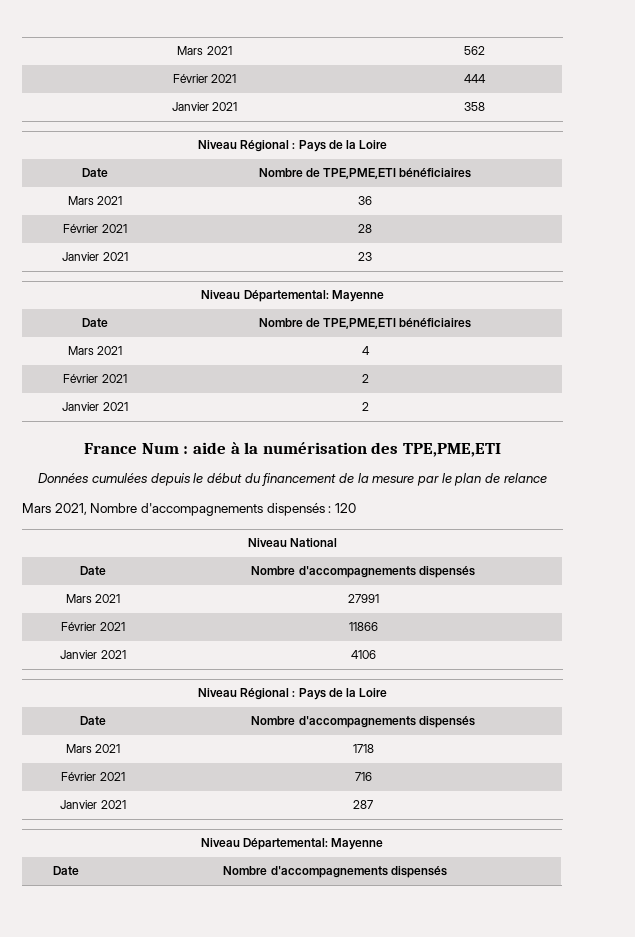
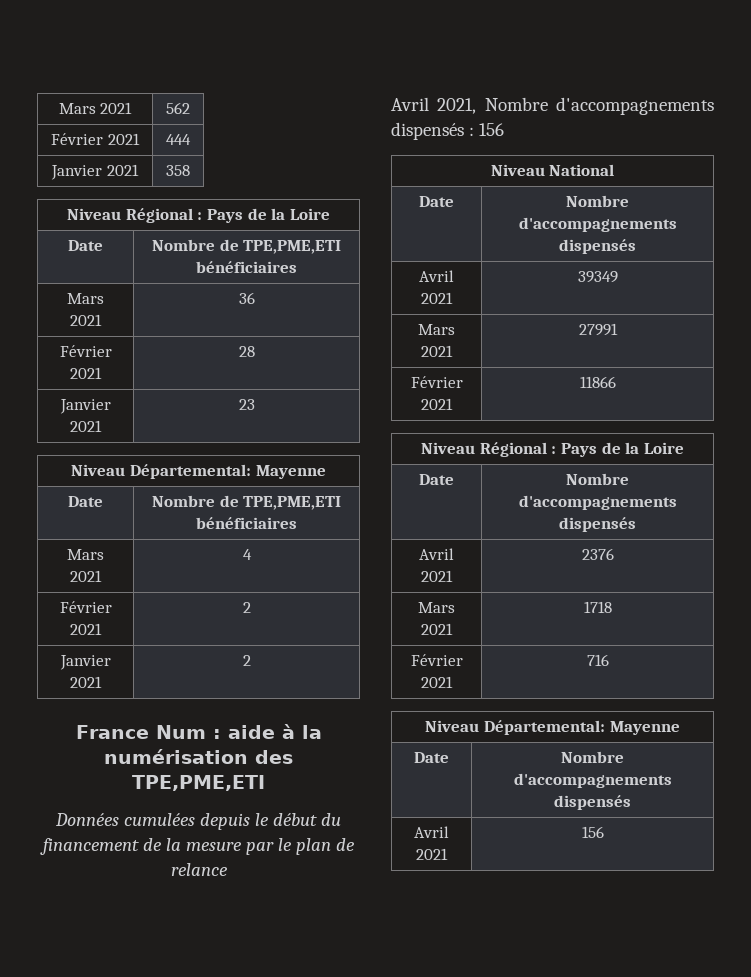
[22,503,51,513] Mars -> [391,97,429,111] Avril
[334,503,356,513] 120 -> [479,123,505,136] 156
(475, 572) none -> [419,270,454,282] [421,292,453,304] [577,271,618,283] // Avril 2021 | 39349
[60,650,126,659] [350,650,376,659] // Janvier 2021 | 4106 -> (616, 382) none
(475, 722) none -> [419,548,454,560] [421,570,453,582] [581,548,614,560] // Avril 2021 | 2376
[60,800,126,809] [353,800,373,809] // Janvier 2021 | 287 -> (609, 660) none
(447, 872) none -> [414,826,449,838] [416,848,448,860] [581,826,604,838] // Avril 2021 | 156

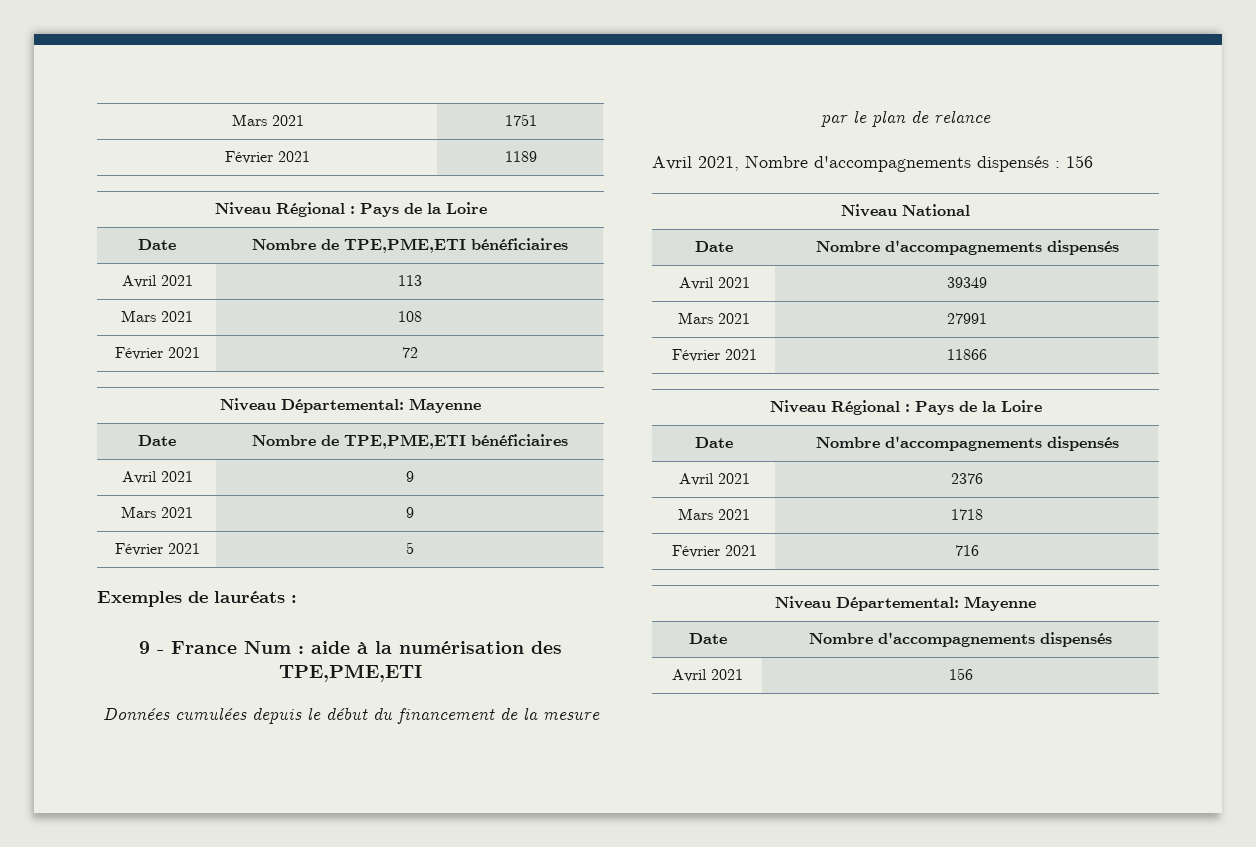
[58,102,133,114] [166,102,190,114] [51,133,140,145] [166,134,191,145] [51,164,139,180] [166,165,190,176] Mars 2021 | 562 // Février 2021 | 444 // Janvier 2021 | 358 -> [231,114,304,126] [504,114,537,126] [225,151,310,164] [504,151,537,162] Mars 2021 | 1751 // Février 2021 | 1189
[67,293,104,304] [70,314,102,326] [238,292,255,304] [59,345,112,357] [70,367,102,379] [238,346,255,357] [59,399,111,414] [70,420,102,432] [238,399,255,410] // Mars 2021 | 36 // Février 2021 | 28 // Janvier 2021 | 23 -> [121,275,193,288] [397,275,422,286] [121,310,193,322] [397,311,422,322] [114,347,200,360] [401,347,418,358] // Avril 2021 | 113 // Mars 2021 | 108 // Février 2021 | 72
[67,549,104,560] [70,570,102,582] [242,549,252,560] [59,601,112,613] [70,623,102,635] [242,602,251,613] [59,655,111,670] [70,676,102,688] [242,655,251,666] // Mars 2021 | 4 // Février 2021 | 2 // Janvier 2021 | 2 // -> [121,471,193,484] [405,471,414,482] [121,506,193,518] [405,507,414,518] [114,543,200,556] [405,542,414,554] [97,591,297,607] [139,641,164,654] // Avril 2021 | 9 // Mars 2021 | 9 // Février 2021 | 5 // Exemples de lauréats : // 9 -

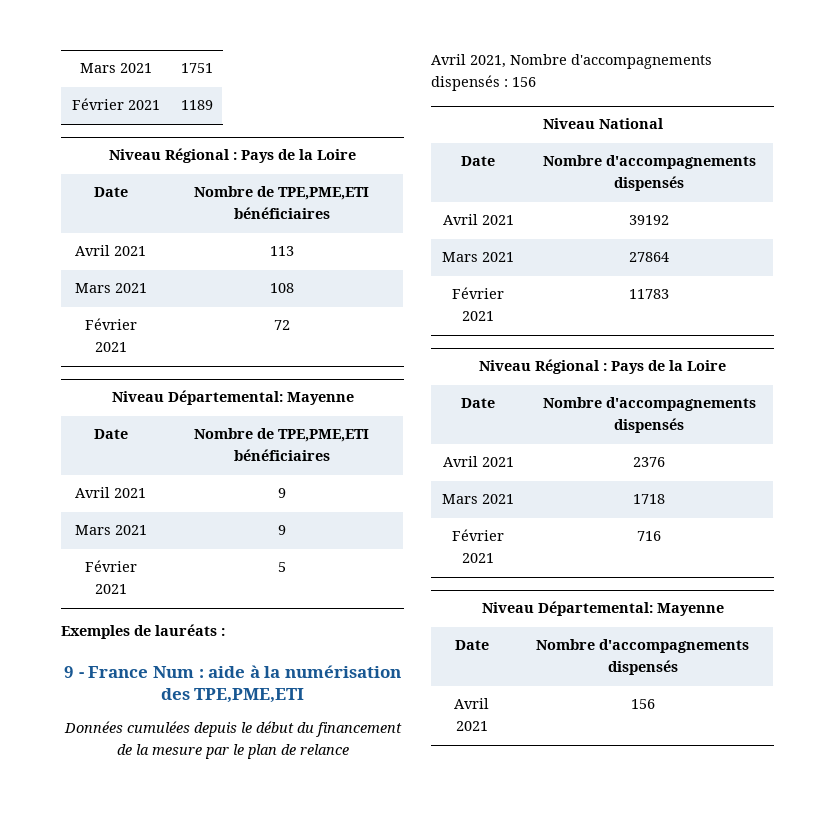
[947,277,987,288] [678,312,750,324] [947,313,987,324] [671,349,757,362] [947,349,987,360] 39349 // Mars 2021 | 27991 // Février 2021 | 11866 -> [629,215,669,225] [442,252,514,262] [629,252,669,262] [452,287,504,299] [462,311,494,321] [629,289,669,299] 39192 // Mars 2021 | 27864 // Février 2021 | 11783

